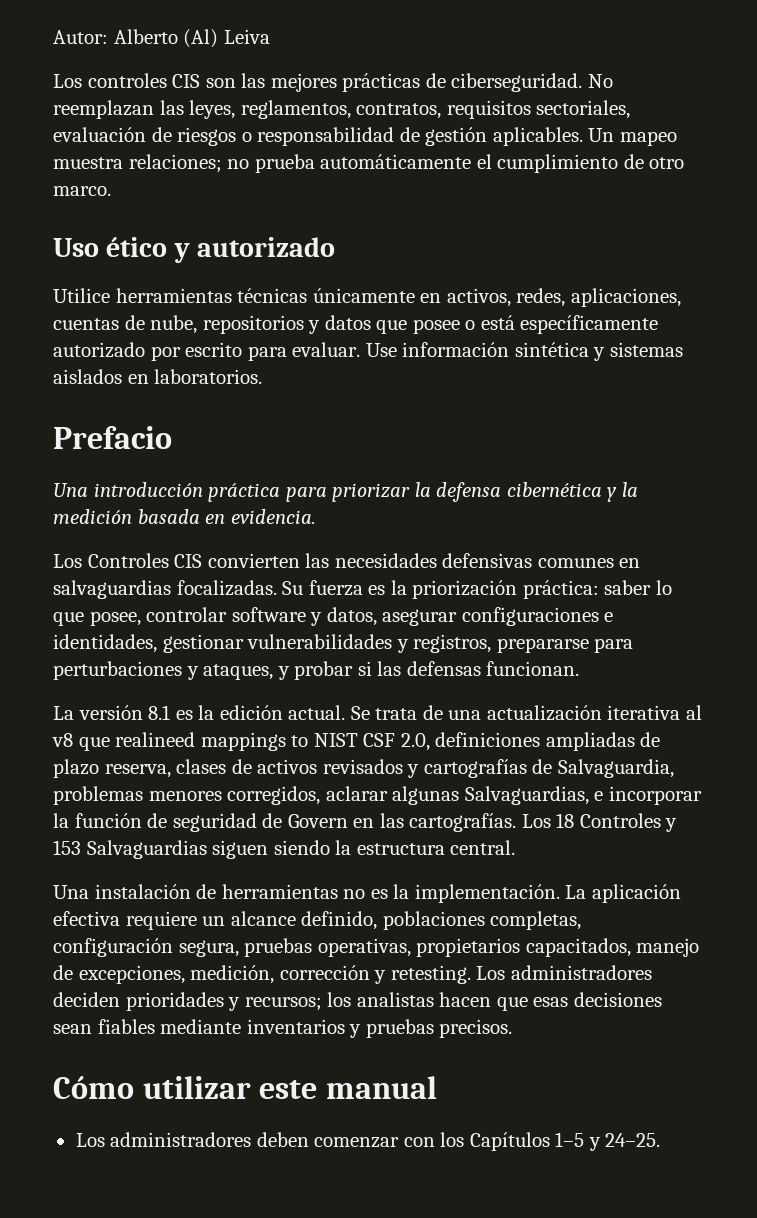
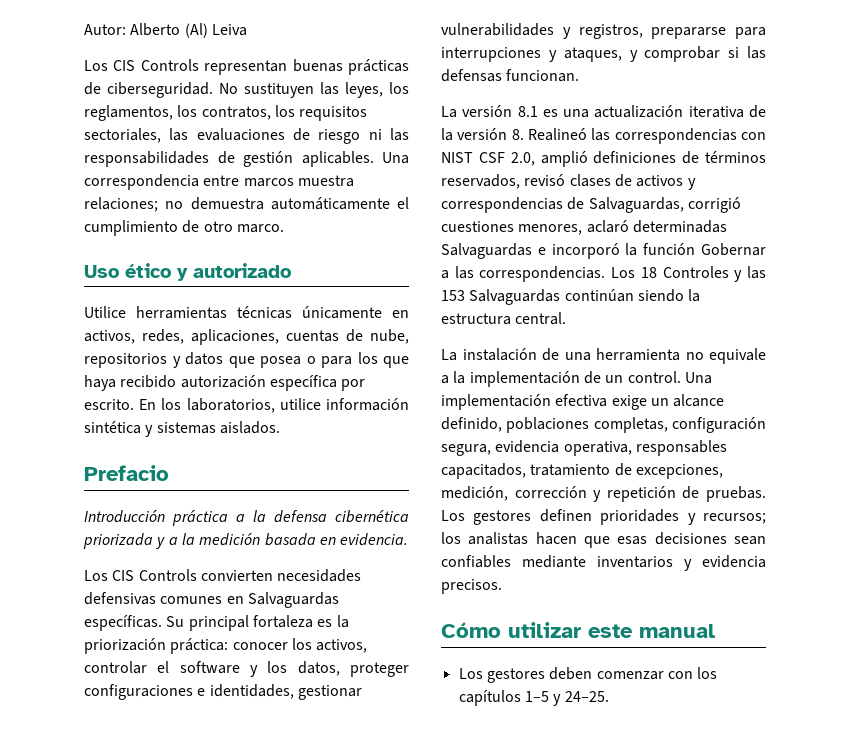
[87,73,337,92] controles CIS son las mejores -> [113,59,343,75] CIS Controls representan buenas
[53,100,154,119] reemplazan -> [244,83,314,98] sustituyen
[240,100,631,119] [53,127,677,146] reglamentos, contratos, requisitos sectoriales, evaluación de riesgos o responsabilidad de gestión aplicables. Un mapeo -> [389,82,409,94] [84,105,368,121] [84,128,409,144] [84,151,409,167] [84,174,294,190] los reglamentos, los contratos, los requisitos sectoriales, las evaluaciones de riesgo ni las responsabilidades de gestión aplicables. Una correspondencia entre marcos
[254,154,315,173] prueba -> [190,197,264,210] demuestra
[412,315,659,334] [53,342,683,361] [53,369,263,384] [53,426,172,449] [53,482,618,502] posee o está específicamente autorizado por escrito para evaluar. Use información sintética y sistemas aislados en laboratorios. // Prefacio // Una introducción práctica para priorizar la defensa cibernética y -> [260,352,409,368] [84,375,366,391] [84,398,410,413] [84,421,280,437] [84,465,169,481] [84,510,409,526] [83,533,178,549] posea o para los que haya recibido autorización específica por escrito. En los laboratorios, utilice información sintética y sistemas aislados. // Prefacio // Introducción práctica a la defensa cibernética priorizada y a
[87,553,641,568] [53,580,672,599] [53,607,458,626] Controles CIS convierten las necesidades defensivas comunes en salvaguardias focalizadas. Su fuerza es la priorización práctica: saber lo que posee, controlar software y datos, asegurar -> [112,569,362,582] [84,592,339,608] [84,615,349,631] [84,638,368,654] [84,661,409,677] CIS Controls convierten necesidades defensivas comunes en Salvaguardas específicas. Su principal fortaleza es la priorización práctica: conocer los activos, controlar el software y los datos, proteger
[53,661,182,680] perturbaciones -> [441,47,541,62] interrupciones
[294,661,354,680] probar -> [644,46,721,62] comprobar
[198,705,702,721] [52,732,661,751] [53,759,674,778] [53,786,702,805] [53,813,678,832] [53,840,269,859] la edición actual. Se trata de una actualización iterativa al v8 que realineed mappings to NIST CSF 2.0, definiciones ampliadas de plazo reserva, clases de activos revisados y cartografías de Salvaguardia, problemas menores corregidos, aclarar algunas Salvaguardias, e incorporar la función de seguridad de Govern en las cartografías. Los 18 Controles y 153 Salvaguardias siguen -> [563,105,766,118] [441,128,766,144] [441,151,766,167] [441,174,696,190] [441,197,741,213] [441,220,727,235] [441,243,766,259] [441,266,766,282] [441,289,634,305] una actualización iterativa de la versión 8. Realineó las correspondencias con NIST CSF 2.0, amplió definiciones de términos reservados, revisó clases de activos y correspondencias de Salvaguardas, corrigió cuestiones menores, aclaró determinadas Salvaguardas e incorporó la función Gobernar a las correspondencias. Los 18 Controles y las 153 Salvaguardas continúan
[53,885,89,899] Una -> [441,349,457,361] La
[221,884,681,903] [53,911,197,930] herramientas no es la implementación. La aplicación efectiva requiere -> [564,348,766,364] [441,371,712,387] [441,394,647,410] una herramienta no equivale a la implementación de un control. Una implementación efectiva exige
[244,938,700,957] pruebas operativas, propietarios capacitados, manejo -> [495,440,727,456] [441,463,611,479] evidencia operativa, responsables capacitados, tratamiento
[390,965,652,984] [53,992,120,1007] retesting. Los administradores deciden -> [606,486,766,502] [441,509,592,525] repetición de pruebas. Los gestores definen
[97,1019,155,1034] fiables -> [441,555,511,568] confiables
[365,1019,434,1038] pruebas -> [702,555,766,568] evidencia
[110,1132,252,1147] administradores -> [486,668,545,683] gestores
[469,1132,550,1151] Capítulos -> [458,690,521,706] capítulos

